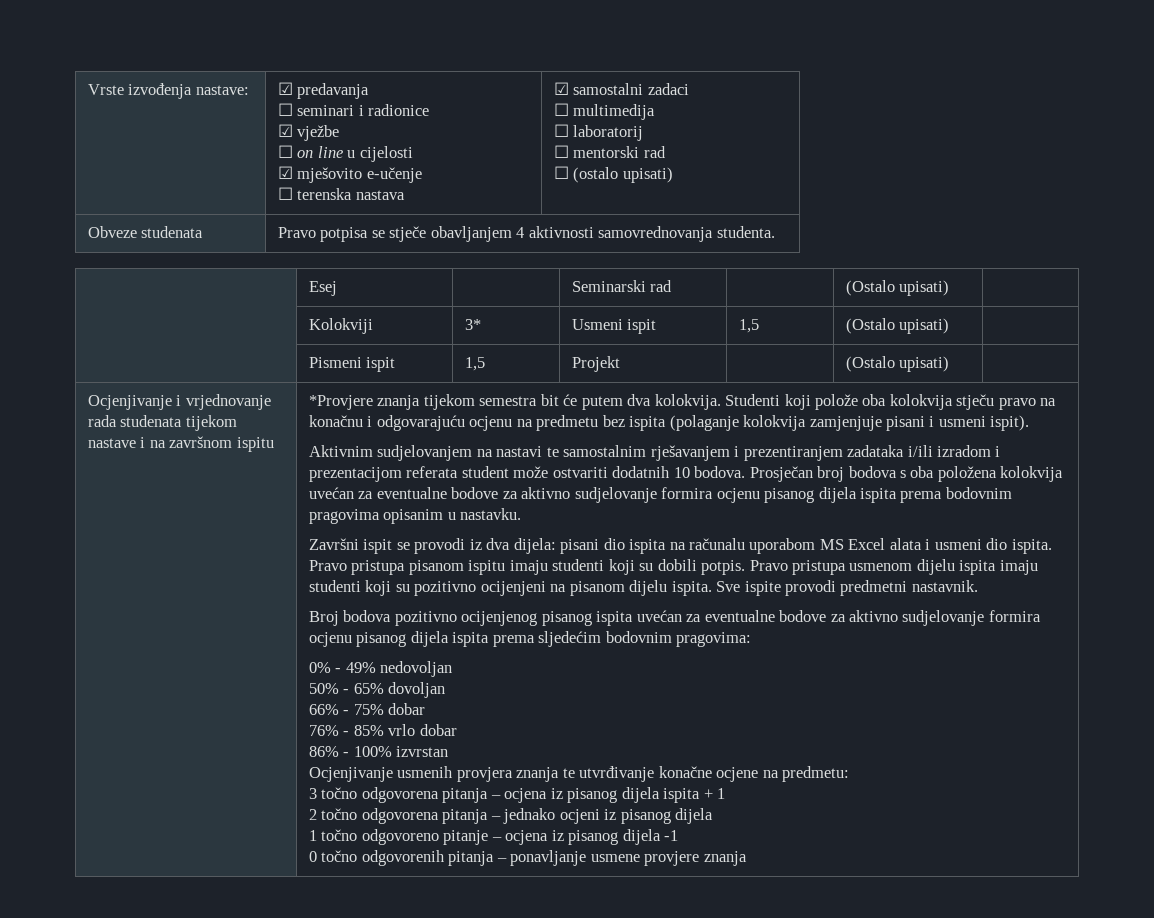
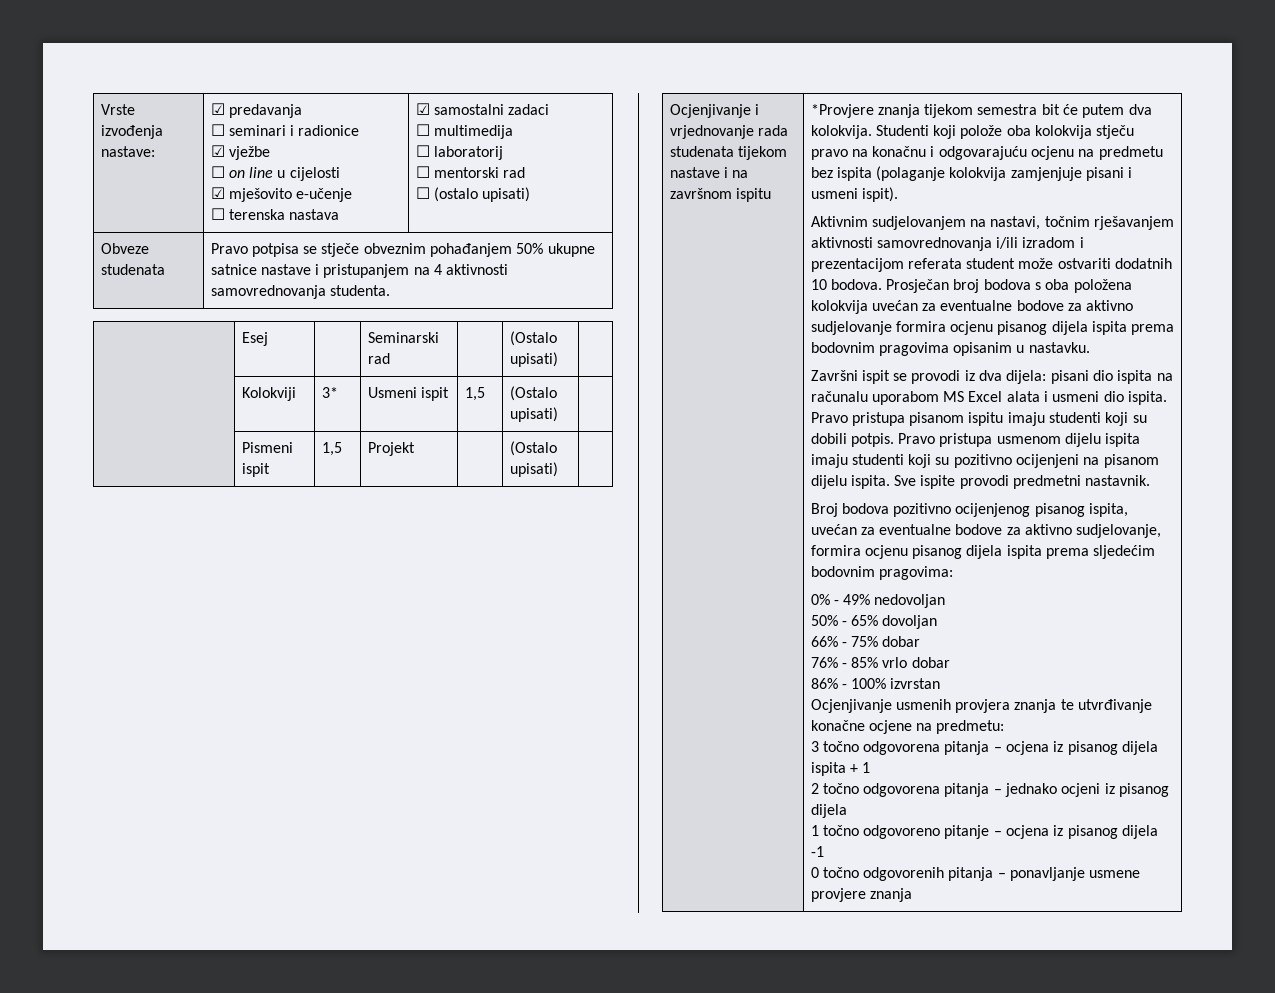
[430,226,512,242] obavljanjem -> [363,243,595,257] [210,264,430,278] obveznim pohađanjem 50% ukupne satnice nastave i pristupanjem na
[496,445,905,461] nastavi te samostalnim rješavanjem i prezentiranjem zadataka -> [990,216,1175,230] [810,237,992,251] nastavi, točnim rješavanjem aktivnosti samovrednovanja
[596,610,985,626] ispita uvećan za eventualne bodove za aktivno sudjelovanje -> [1089,503,1129,517] [810,524,1162,538] ispita, uvećan za eventualne bodove za aktivno sudjelovanje,

